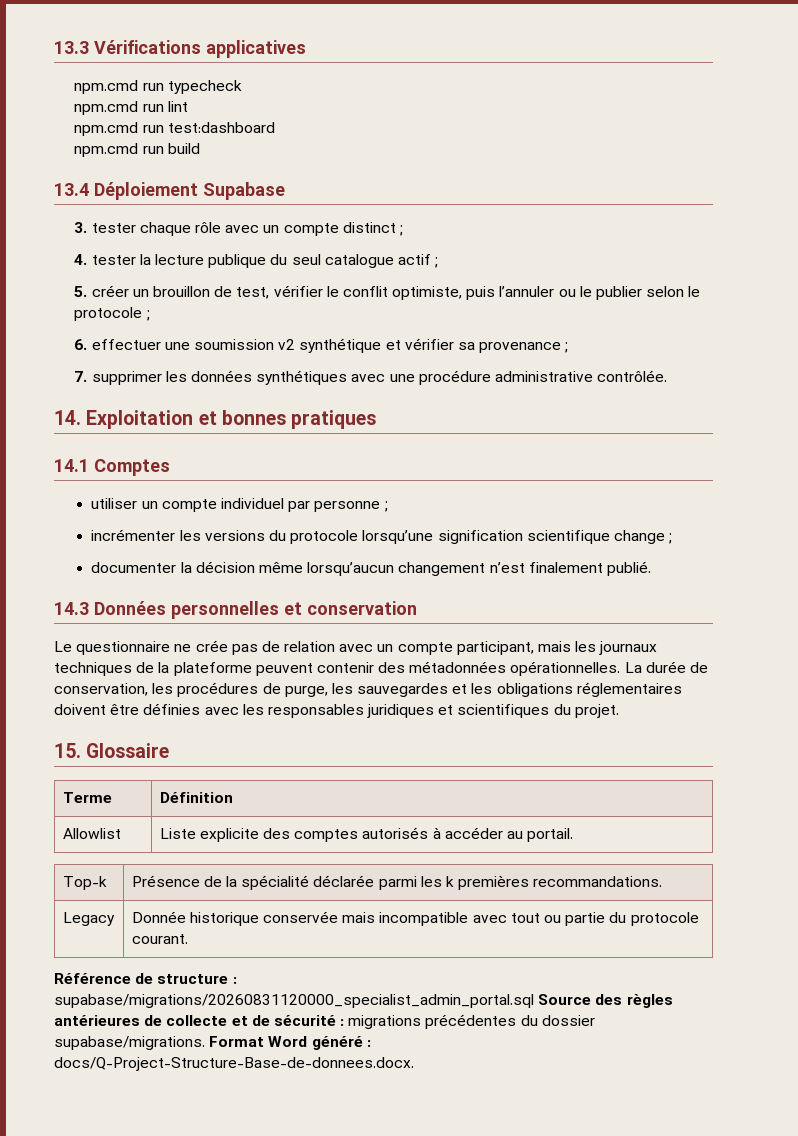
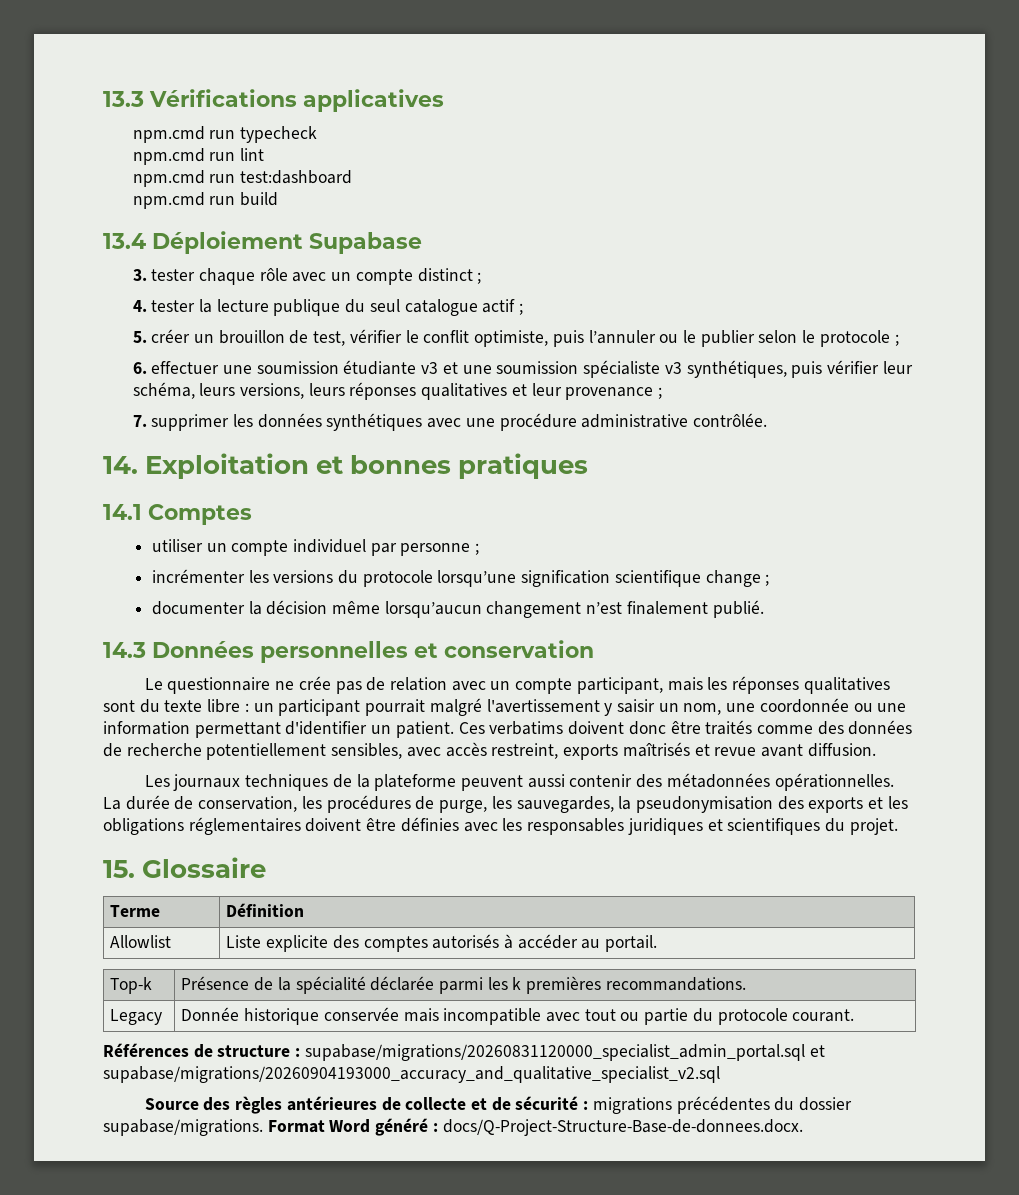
[278,338,475,353] v2 synthétique et vérifier sa -> [343,360,913,378] [132,382,562,400] étudiante v3 et une soumission spécialiste v3 synthétiques, puis vérifier leur schéma, leurs versions, leurs réponses qualitatives et leur
(597, 646) none -> [732,676,890,694] [103,698,907,716] [103,720,913,738] [103,742,876,760] [144,775,170,787] réponses qualitatives sont du texte libre : un participant pourrait malgré l'avertissement y saisir un nom, une coordonnée ou une information permettant d'identifier un patient. Ces verbatims doivent donc être traités comme des données de recherche potentiellement sensibles, avec accès restreint, exports maîtrisés et revue avant diffusion. // Les
(313, 669) none -> [527,774,565,788] aussi
[357,683,449,697] sauvegardes -> [516,796,864,813] sauvegardes, la pseudonymisation des exports
[54,973,131,984] Référence -> [103,1043,189,1057] Références
(534, 1001) none -> [809,1045,825,1057] [103,1066,720,1083] et supabase/migrations/20260904193000_accuracy_and_qualitative_specialist_v2.sql //

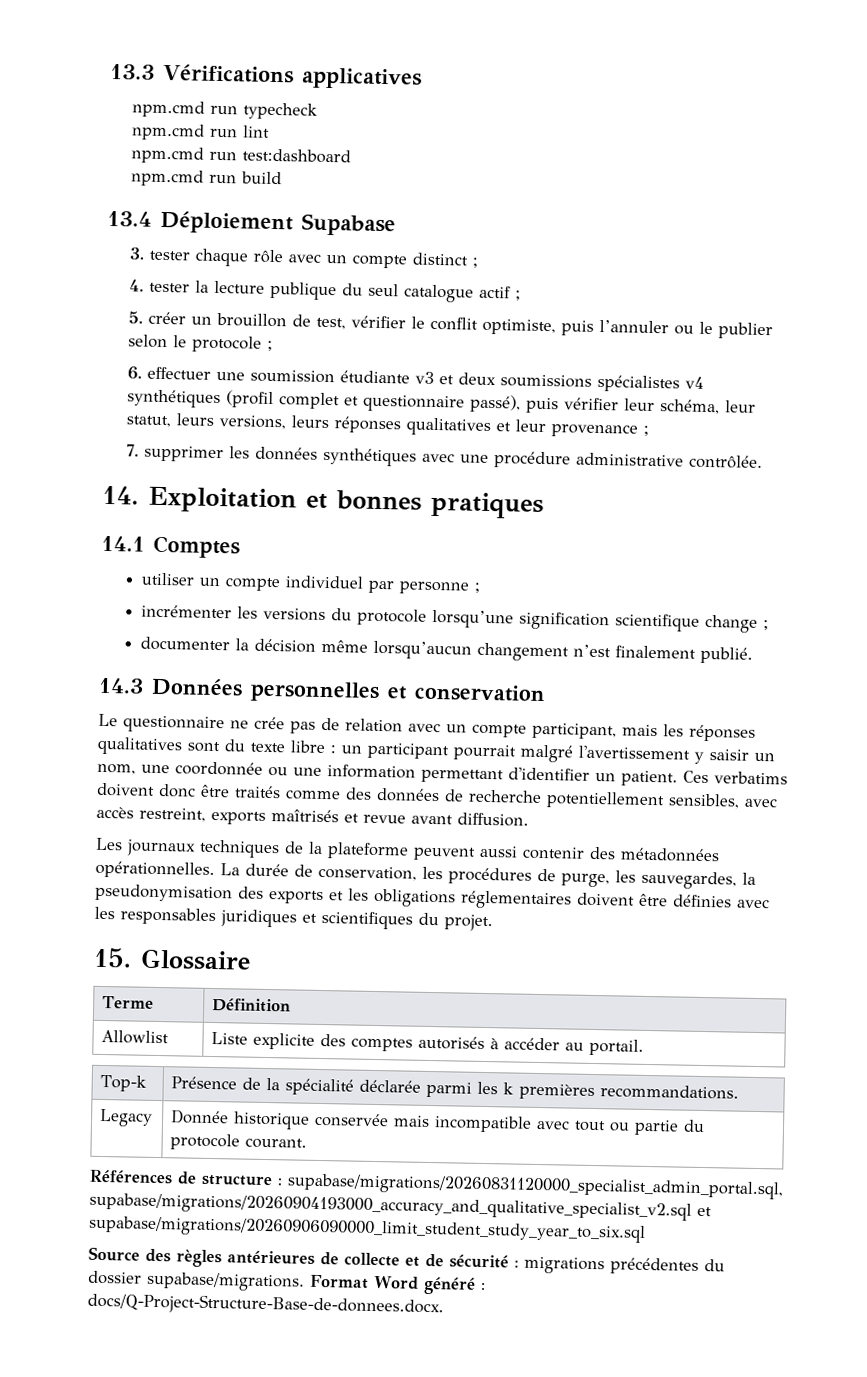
[462,360,787,378] une soumission spécialiste v3 synthétiques, -> [457,372,704,393] [126,389,521,413] deux soumissions spécialistes v4 synthétiques (profil complet et questionnaire passé),
(195, 390) none -> [724,400,756,413] [125,415,171,428] leur statut,
[304,1044,825,1061] [103,1066,720,1083] supabase/migrations/20260831120000_specialist_admin_portal.sql et supabase/migrations/20260904193000_accuracy_and_qualitative_specialist_v2.sql -> [287,1173,784,1200] [89,1192,712,1221] [88,1215,646,1243] supabase/migrations/20260831120000_specialist_admin_portal.sql, supabase/migrations/20260904193000_accuracy_and_qualitative_specialist_v2.sql et supabase/migrations/20260906090000_limit_student_study_year_to_six.sql

